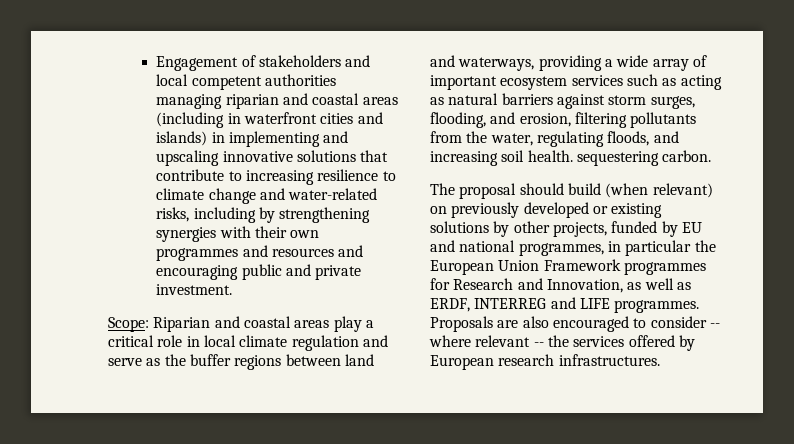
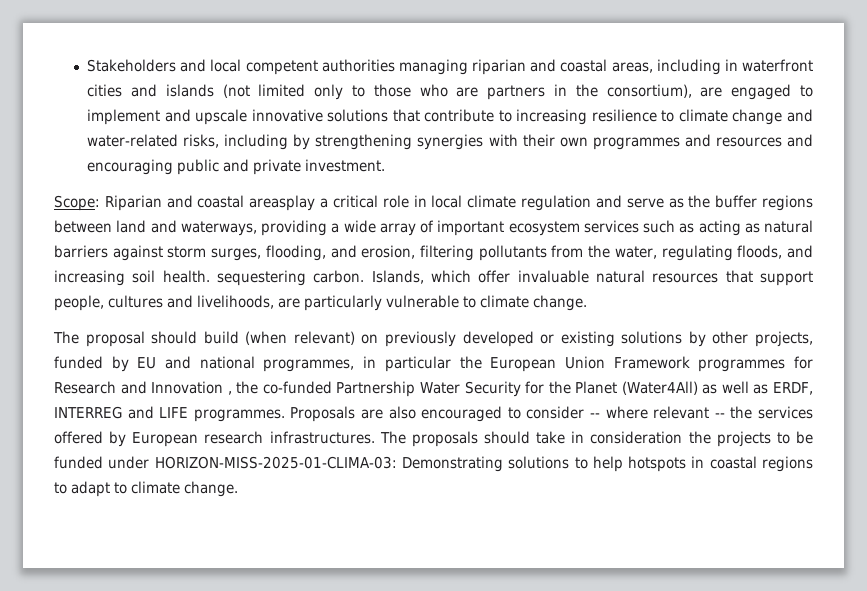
[156,55,341,71] Engagement of stakeholders -> [87,59,177,72] Stakeholders
[362,97,398,105] [156,112,225,128] areas (including -> [611,59,721,75] areas, including
[156,131,349,147] [156,150,220,166] islands) in implementing and upscaling -> [165,84,813,100] [87,109,248,125] islands (not limited only to those who are partners in the consortium), are engaged to implement and upscale
[294,316,362,332] areas play -> [249,195,316,211] areasplay
(712, 156) none -> [371,270,813,286] [54,295,587,311] Islands, which offer invaluable natural resources that support people, cultures and livelihoods, are particularly vulnerable to climate change.
[546,279,623,293] Innovation, -> [151,381,698,397] Innovation , the co-funded Partnership Water Security for the Planet (Water4All)
(660, 360) none -> [379,431,813,447] [54,456,813,472] [54,481,238,497] The proposals should take in consideration the projects to be funded under HORIZON-MISS-2025-01-CLIMA-03: Demonstrating solutions to help hotspots in coastal regions to adapt to climate change.

